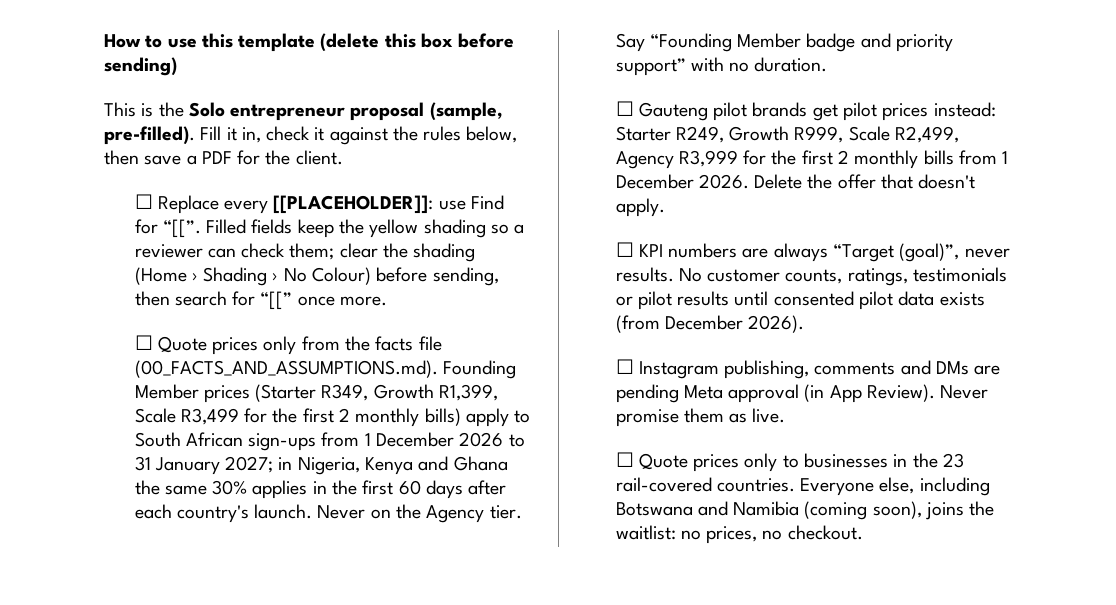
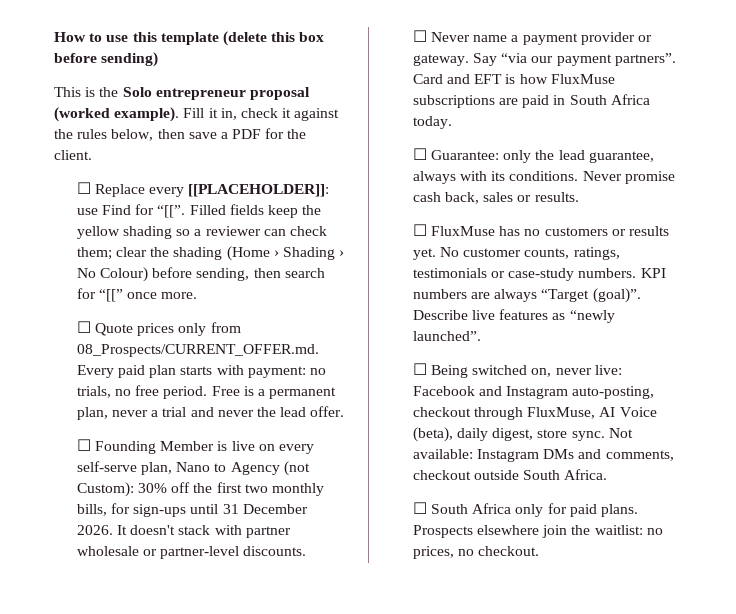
[429,102,503,121] [104,126,195,145] (sample, pre-filled). -> [54,107,180,122] (worked example).
[344,336,442,351] [134,360,516,379] [134,384,498,403] [134,408,531,427] [134,432,525,451] [134,456,508,475] [134,480,507,499] [134,504,522,523] [615,33,953,52] [615,57,828,76] [615,101,996,121] [615,126,959,143] [615,150,1009,169] [615,174,976,189] [615,198,665,217] [615,242,1010,262] [615,267,674,282] the facts file (00_FACTS_AND_ASSUMPTIONS.md). Founding Member prices (Starter R349, Growth R1,399, Scale R3,499 for the first 2 monthly bills) apply to South African sign-ups from 1 December 2026 to 31 January 2027; in Nigeria, Kenya and Ghana the same 30% applies in the first 60 days after each country's launch. Never on the Agency tier. Say “Founding Member badge and priority support” with no duration. // ☐ Gauteng pilot brands get pilot prices instead: Starter R249, Growth R999, Scale R2,499, Agency R3,999 for the first 2 monthly bills from 1 December 2026. Delete the offer that doesn't apply. // ☐ KPI numbers are always “Target (goal)”, never results. -> [76,344,319,357] [76,365,326,378] [76,385,337,399] [76,406,345,420] [76,439,314,454] [76,461,310,476] [76,482,324,497] [76,503,308,517] [76,525,291,538] [76,546,307,559] [412,30,652,45] [412,53,676,66] [412,74,615,84] [412,94,650,108] [412,116,452,129] [412,148,654,163] [412,171,675,184] [412,192,579,204] [412,224,669,236] [412,248,436,260] 08_Prospects/CURRENT_OFFER.md. Every paid plan starts with payment: no trials, no free period. Free is a permanent plan, never a trial and never the lead offer. // ☐ Founding Member is live on every self-serve plan, Nano to Agency (not Custom): 30% off the first two monthly bills, for sign-ups until 31 December 2026. It doesn't stack with partner wholesale or partner-level discounts. // ☐ Never name a payment provider or gateway. Say “via our payment partners”. Card and EFT is how FluxMuse subscriptions are paid in South Africa today. // ☐ Guarantee: only the lead guarantee, always with its conditions. Never promise cash back, sales or results. // ☐ FluxMuse has no customers or results yet.
[637,291,985,310] [615,315,805,333] [615,359,1001,379] [615,384,989,403] [615,408,786,427] [615,452,964,472] [615,477,990,496] [615,501,964,520] pilot results until consented pilot data exists (from December 2026). // ☐ Instagram publishing, comments and DMs are pending Meta approval (in App Review). Never promise them as live. // ☐ Quote prices only to businesses in the 23 rail-covered countries. Everyone else, including Botswana and Namibia (coming soon), joins -> [508,268,666,281] [412,288,641,303] [412,309,615,323] [412,331,481,341] [412,363,622,378] [412,386,655,399] [412,407,657,420] [412,427,633,442] [412,449,674,462] [412,469,608,480] [412,502,638,517] [412,525,568,538] case-study numbers. KPI numbers are always “Target (goal)”. Describe live features as “newly launched”. // ☐ Being switched on, never live: Facebook and Instagram auto-posting, checkout through FluxMuse, AI Voice (beta), daily digest, store sync. Not available: Instagram DMs and comments, checkout outside South Africa. // ☐ South Africa only for paid plans. Prospects elsewhere join

